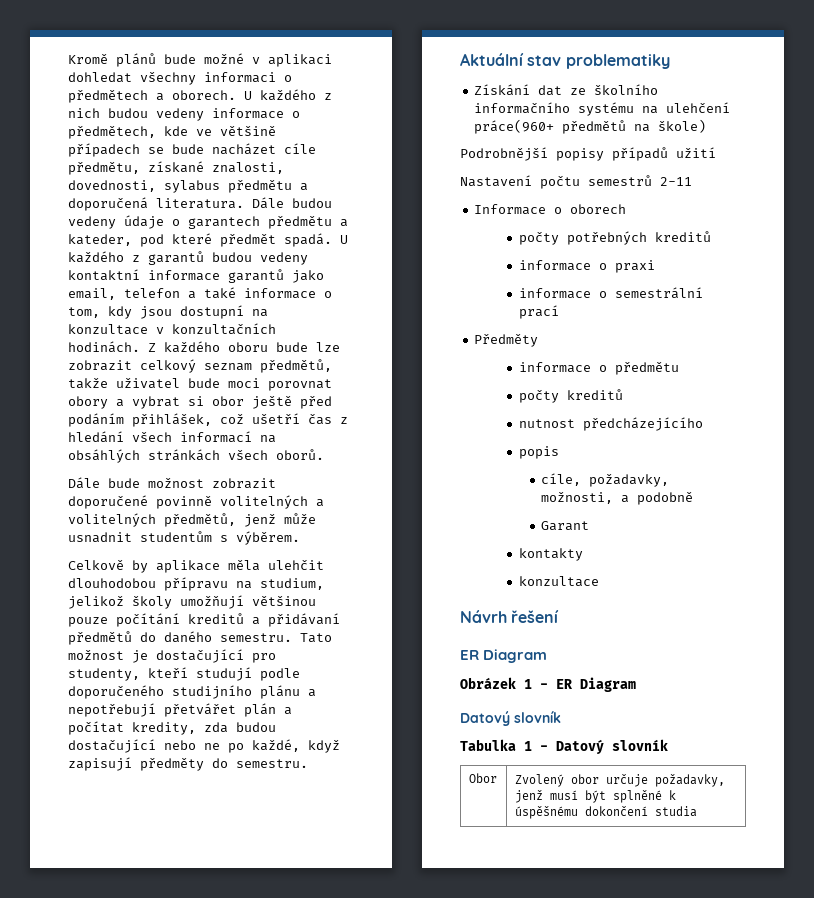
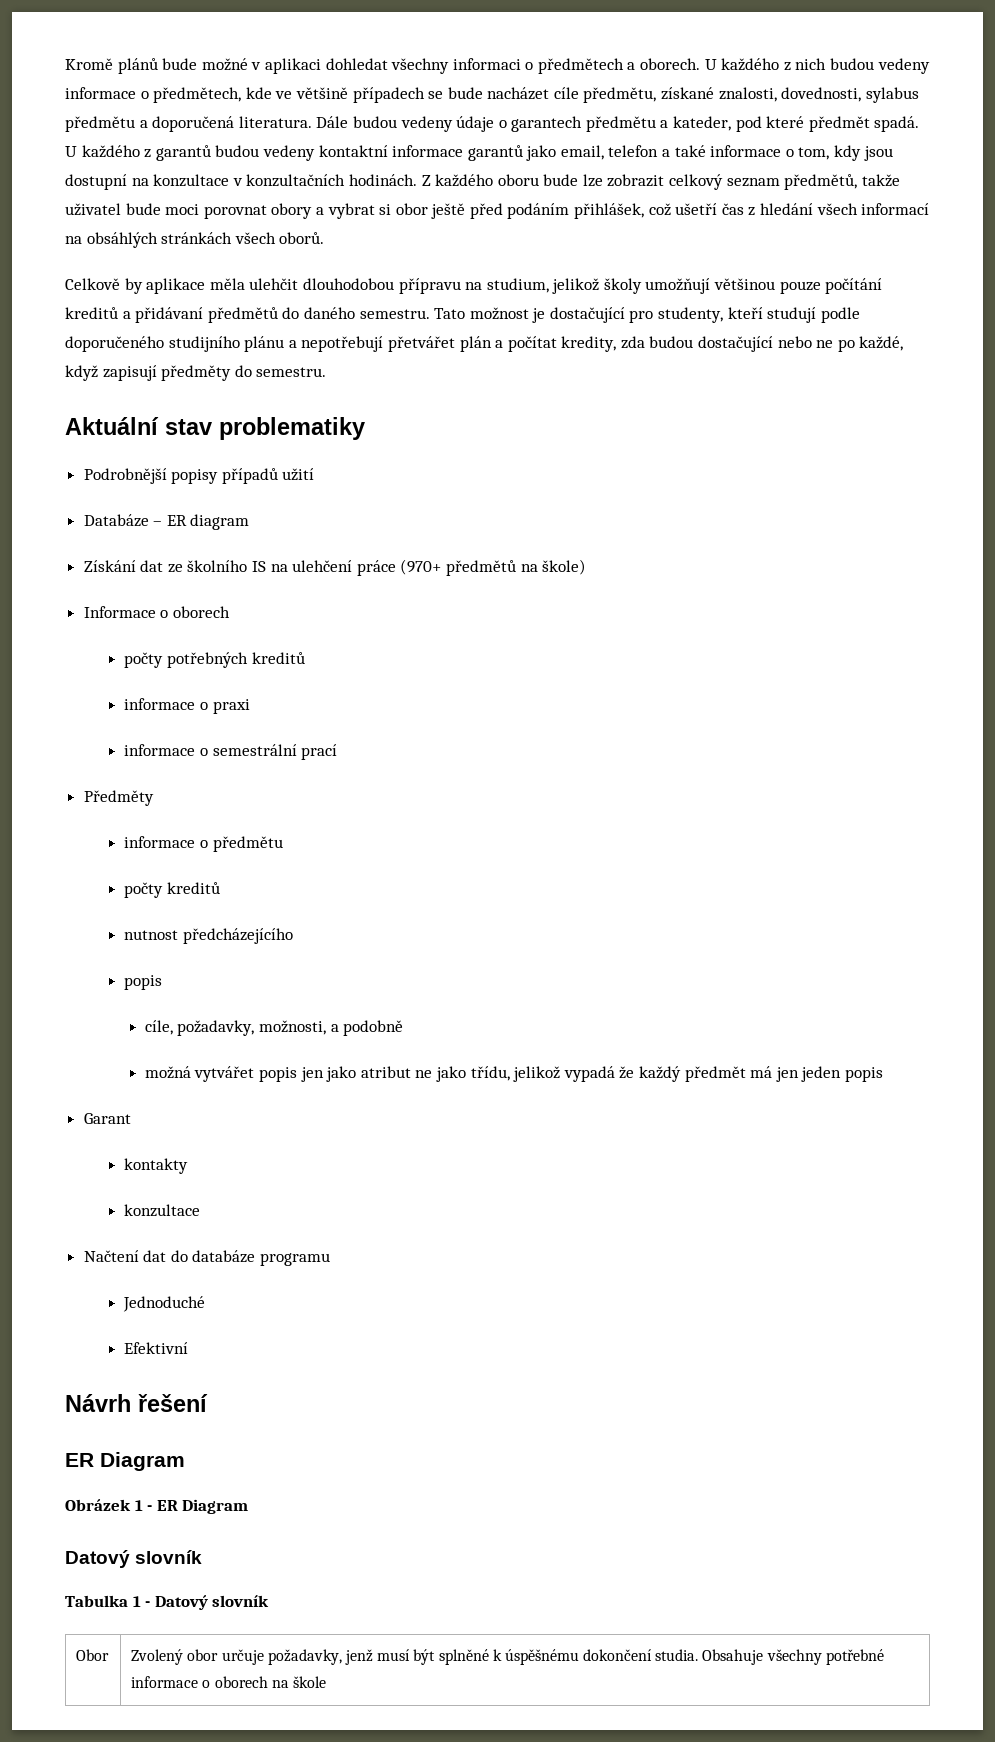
[68,477,276,489] [68,495,324,509] [68,513,316,527] [68,531,300,545] // Dále bude možnost zobrazit doporučené povinně volitelných a volitelných předmětů, jenž může usnadnit studentům s výběrem. -> (325, 238) none
[474,84,659,96] [474,102,731,116] [474,119,707,134] [460,147,716,161] [460,175,692,189] Získání dat ze školního informačního systému na ulehčení práce(960+ předmětů na škole) // Podrobnější popisy případů užití // Nastavení počtu semestrů 2-11 -> [83,468,315,484] [83,514,250,530] [83,559,587,576] Podrobnější popisy případů užití // Databáze – ER diagram // Získání dat ze školního IS na ulehčení práce (970+ předmětů na škole)
[541,521,590,531] [519,548,584,561] [519,576,600,587] Garant // kontakty // konzultace -> [144,1066,883,1082] [83,1113,131,1124] [124,1158,189,1174] [124,1204,201,1217] [83,1250,331,1266] [123,1296,206,1312] [124,1342,189,1354] možná vytvářet popis jen jako atribut ne jako třídu, jelikož vypadá že každý předmět má jen jeden popis // Garant // kontakty // konzultace // Načtení dat do databáze programu // Jednoduché // Efektivní
[654,806,697,817] studia -> [655,1649,884,1665] [131,1676,327,1688] studia. Obsahuje všechny potřebné informace o oborech na škole

